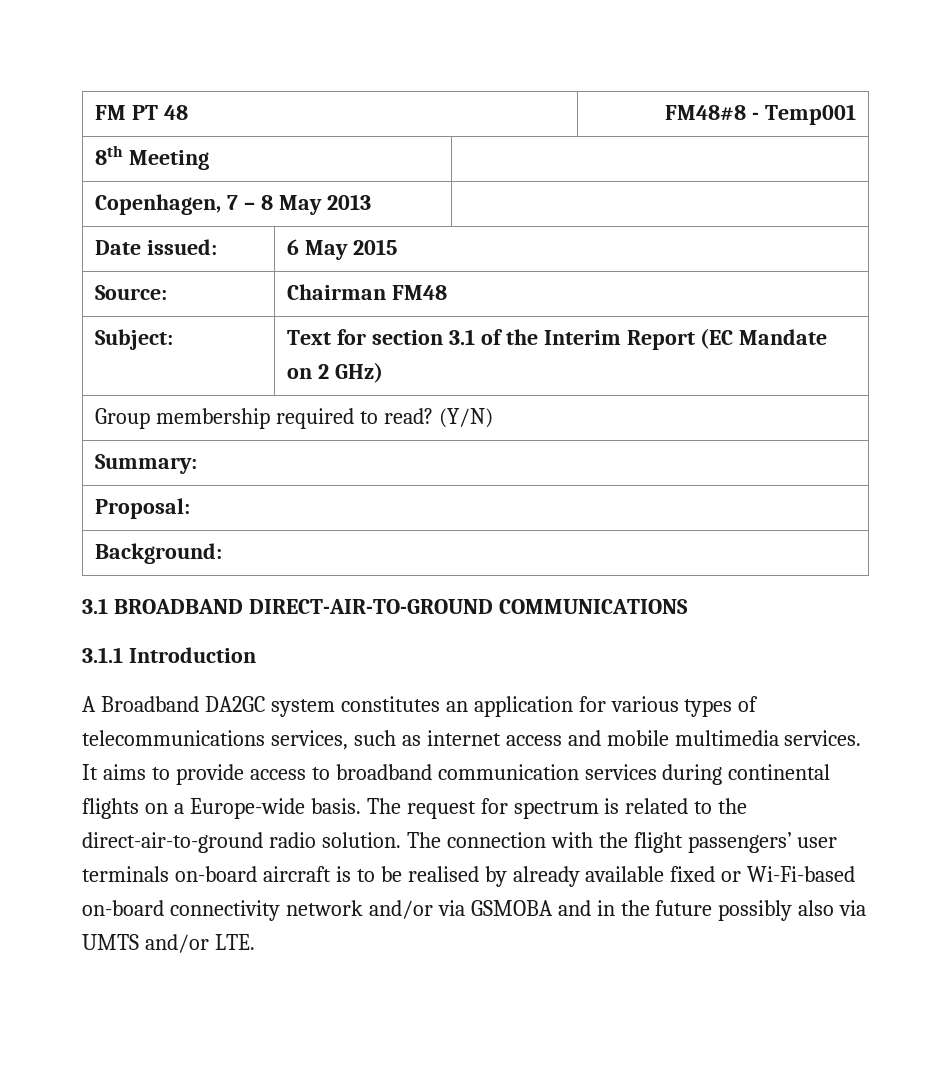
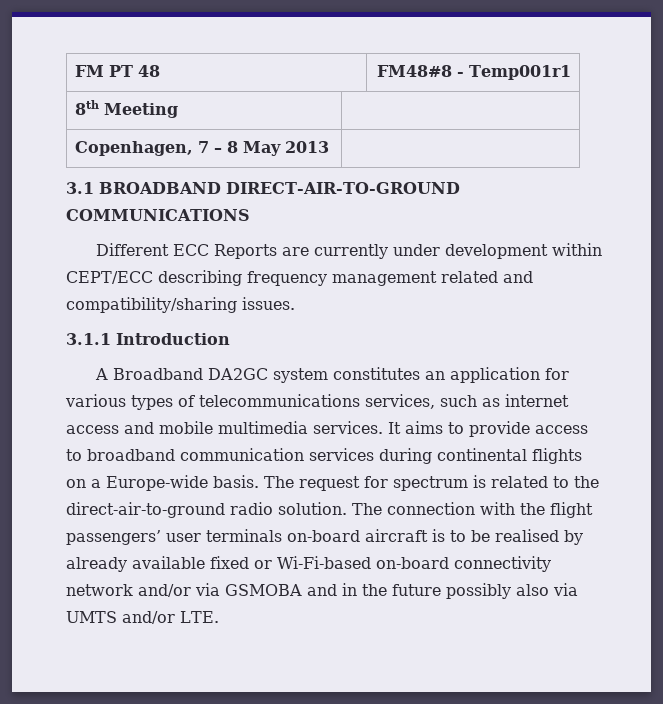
[765,104,857,125] Temp001 -> [469,65,572,80] Temp001r1
[94,239,217,255] [286,239,397,260] [94,285,167,300] [286,284,447,300] [94,329,173,350] [286,328,828,350] [286,362,383,383] [94,408,493,429] [94,454,197,474] [94,498,190,519] [94,543,222,564] [82,598,688,614] // Date issued: | 6 May 2015 // Source: | Chairman FM48 // Subject: | Text for section 3.1 of the Interim Report (EC Mandate on 2 GHz) // Group membership required to read? (Y/N) // Summary: // Proposal: // Background: // 3.1 BROADBAND DIRECT-AIR-TO-GROUND COMMUNICATIONS -> [66,182,460,194] [66,209,250,221] [95,243,602,259] [66,270,533,286] [66,297,295,313] // 3.1 BROADBAND DIRECT-AIR-TO-GROUND COMMUNICATIONS // Different ECC Reports are currently under development within CEPT/ECC describing frequency management related and compatibility/sharing issues.

